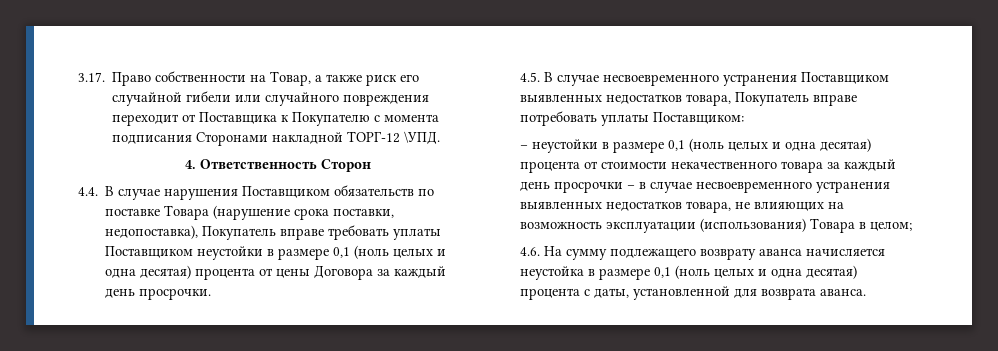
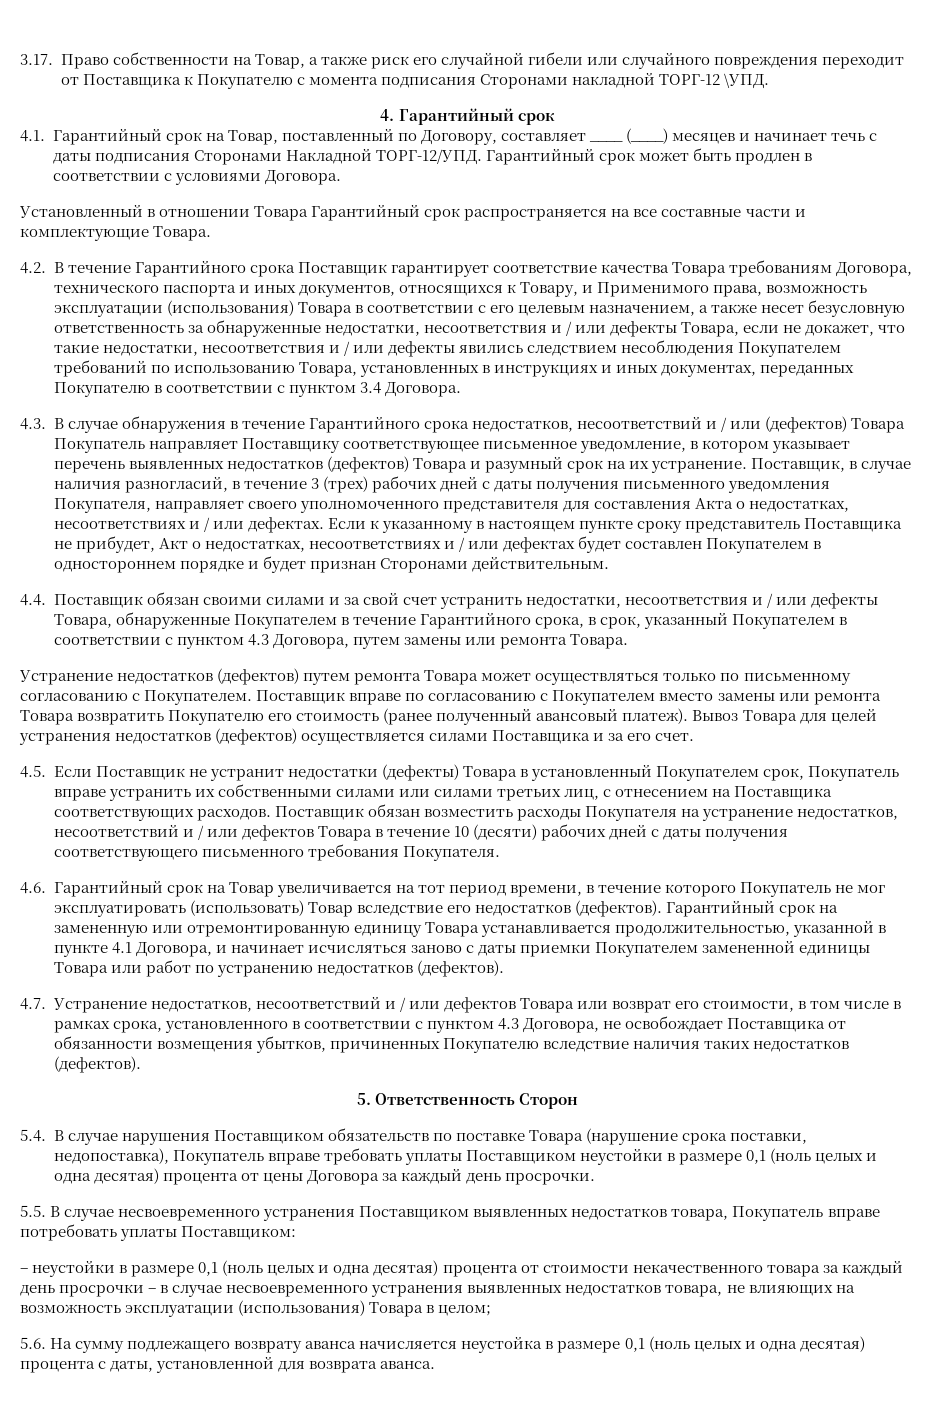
(196, 164) none -> [398,108,555,125] [20,128,586,145] [588,128,878,144] [52,148,812,165] [52,170,341,185] [19,204,806,221] [20,226,212,241] [20,260,912,277] [53,282,868,297] [53,300,906,317] [53,320,906,337] [53,340,841,357] [53,360,854,377] [53,382,461,397] [20,416,906,433] [53,438,850,453] [53,456,912,473] [53,476,831,493] [53,498,849,513] [53,517,903,533] [53,536,822,553] [53,556,609,573] [20,592,879,609] [53,612,848,629] [53,634,628,649] [19,668,851,685] [20,690,881,705] [20,708,877,725] [19,728,695,745] [20,764,900,781] [53,784,833,801] [53,804,898,821] [53,824,789,841] [53,844,500,861] [20,880,886,897] [53,900,838,917] [53,920,886,937] [53,940,871,957] [53,960,504,977] [20,996,902,1013] [53,1016,847,1033] [53,1036,849,1053] [53,1056,141,1073] [356,1093,371,1105] Гарантийный срок // 4.1. Гарантийный срок на Товар, поставленный по Договору, составляет ____ (____) месяцев и начинает течь с даты подписания Сторонами Накладной ТОРГ-12/УПД. Гарантийный срок может быть продлен в соответствии с условиями Договора. // Установленный в отношении Товара Гарантийный срок распространяется на все составные части и комплектующие Товара. // 4.2. В течение Гарантийного срока Поставщик гарантирует соответствие качества Товара требованиям Договора, технического паспорта и иных документов, относящихся к Товару, и Применимого права, возможность эксплуатации (использования) Товара в соответствии с его целевым назначением, а также несет безусловную ответственность за обнаруженные недостатки, несоответствия и / или дефекты Товара, если не докажет, что такие недостатки, несоответствия и / или дефекты явились следствием несоблюдения Покупателем требований по использованию Товара, установленных в инструкциях и иных документах, переданных Покупателю в соответствии с пунктом 3.4 Договора. // 4.3. В случае обнаружения в течение Гарантийного срока недостатков, несоответствий и / или (дефектов) Товара Покупатель направляет Поставщику соответствующее письменное уведомление, в котором указывает перечень выявленных недостатков (дефектов) Товара и разумный срок на их устранение. Поставщик, в случае наличия разногласий, в течение 3 (трех) рабочих дней с даты получения письменного уведомления Покупателя, направляет своего уполномоченного представителя для составления Акта о недостатках, несоответствиях и / или дефектах. Если к указанному в настоящем пункте сроку представитель Поставщика не прибудет, Акт о недостатках, несоответствиях и / или дефектах будет составлен Покупателем в одностороннем порядке и будет признан Сторонами действительным. // 4.4. Поставщик обязан своими силами и за свой счет устранить недостатки, несоответствия и / или дефекты Товара, обнаруженные Покупателем в течение Гарантийного срока, в срок, указанный Покупателем в соответствии с пунктом 4.3 Договора, путем замены или ремонта Товара. // Устранение недостатков (дефектов) путем ремонта Товара может осуществляться только по письменному согласованию с Покупателем. Поставщик вправе по согласованию с Покупателем вместо замены или ремонта Товара возвратить Покупателю его стоимость (ранее полученный авансовый платеж). Вывоз Товара для целей устранения недостатков (дефектов) осуществляется силами Поставщика и за его счет. // 4.5. Если Поставщик не устранит недостатки (дефекты) Товара в установленный Покупателем срок, Покупатель вправе устранить их собственными силами или силами третьих лиц, с отнесением на Поставщика соответствующих расходов. Поставщик обязан возместить расходы Покупателя на устранение недостатков, несоответствий и / или дефектов Товара в течение 10 (десяти) рабочих дней с даты получения соответствующего письменного требования Покупателя. // 4.6. Гарантийный срок на Товар увеличивается на тот период времени, в течение которого Покупатель не мог эксплуатировать (использовать) Товар вследствие его недостатков (дефектов). Гарантийный срок на замененную или отремонтированную единицу Товара устанавливается продолжительностью, указанной в пункте 4.1 Договора, и начинает исчисляться заново с даты приемки Покупателем замененной единицы Товара или работ по устранению недостатков (дефектов). // 4.7. Устранение недостатков, несоответствий и / или дефектов Товара или возврат его стоимости, в том числе в рамках срока, установленного в соответствии с пунктом 4.3 Договора, не освобождает Поставщика от обязанности возмещения убытков, причиненных Покупателю вследствие наличия таких недостатков (дефектов). // 5.
[78,187,98,196] 4.4. -> [20,1129,46,1142] 5.4.
[520,72,540,82] 4.5. -> [20,1205,46,1217] 5.5.
[520,247,540,256] 4.6. -> [20,1337,46,1349] 5.6.

